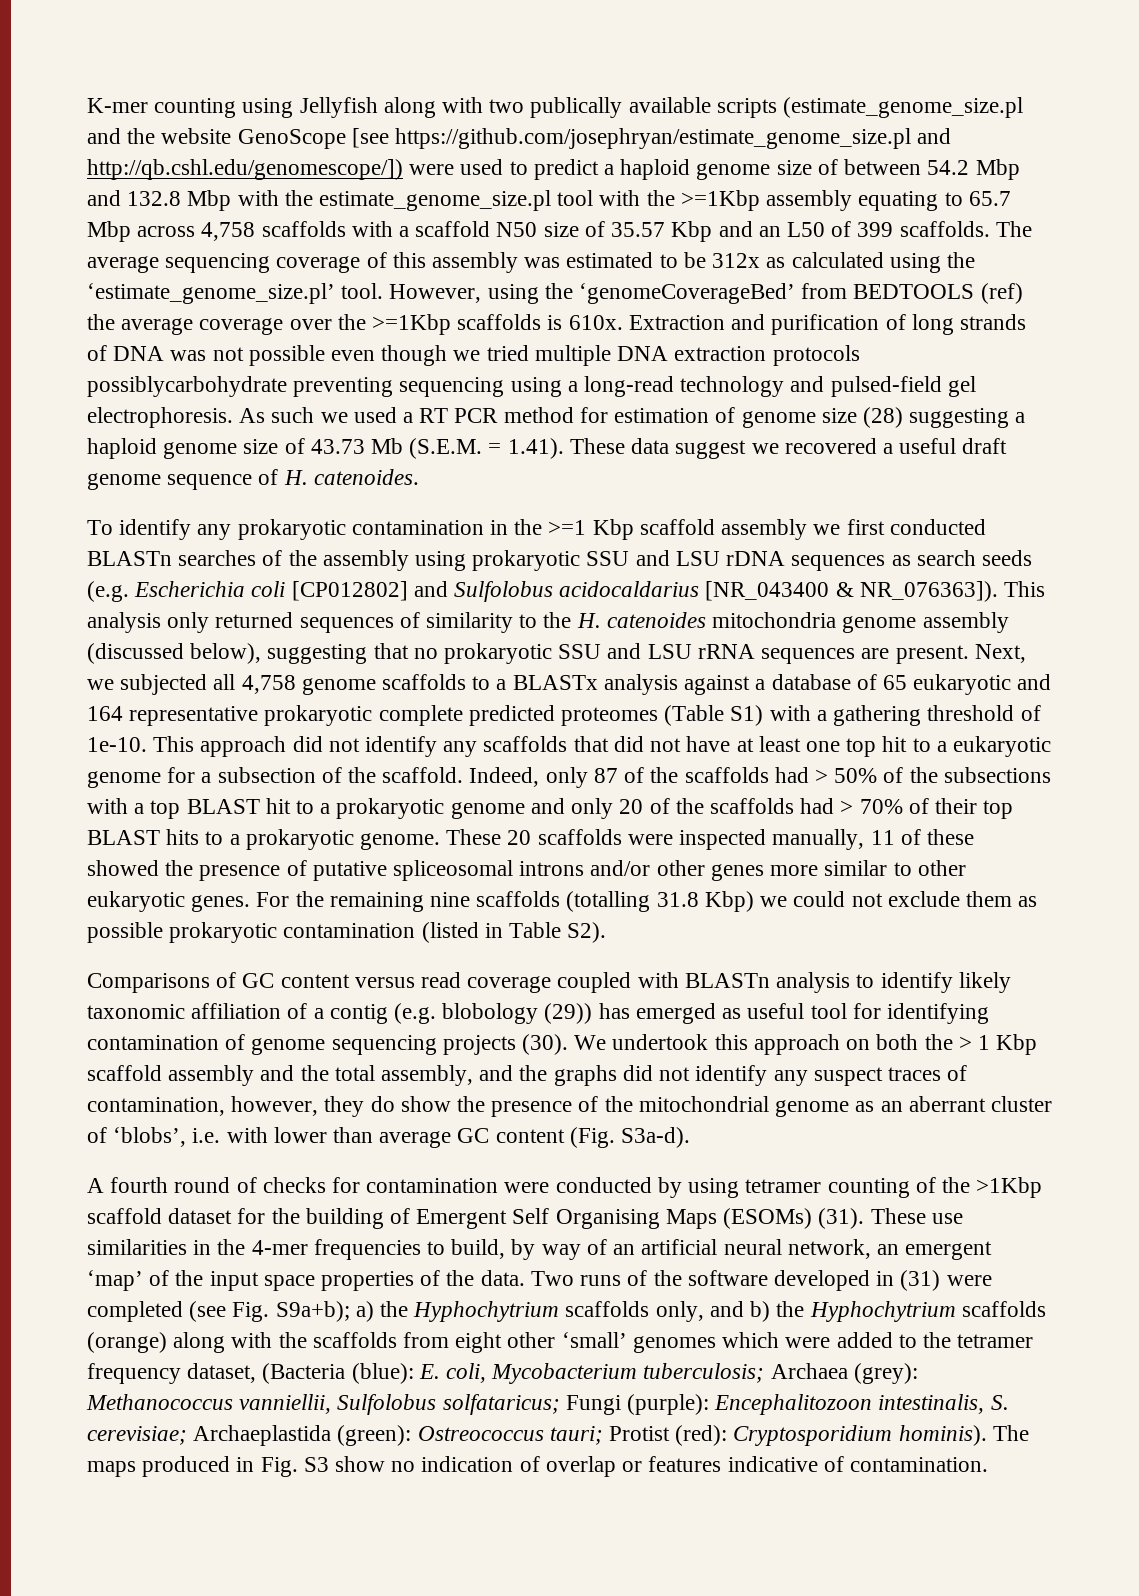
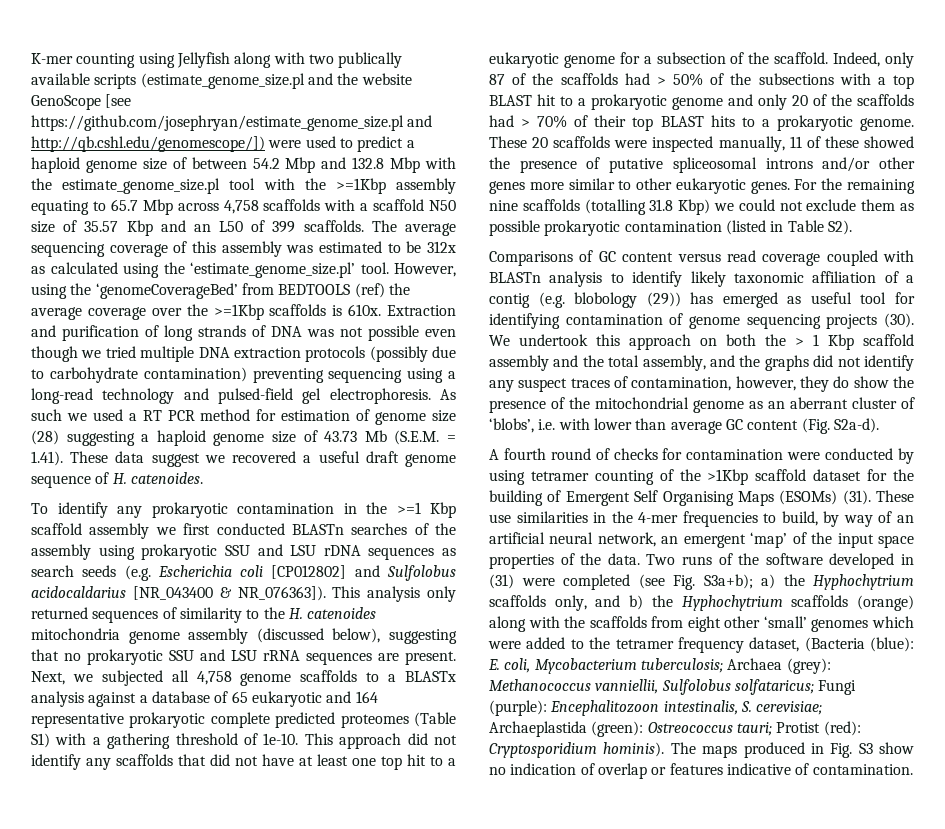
[87,376,287,397] possiblycarbohydrate -> [369,346,456,362] [31,367,247,383] (possibly due to carbohydrate contamination)
[621,1127,691,1148] S3a-d). -> [833,418,879,433] S2a-d).
[275,1301,350,1322] S9a+b); -> [703,574,753,589] S3a+b);

